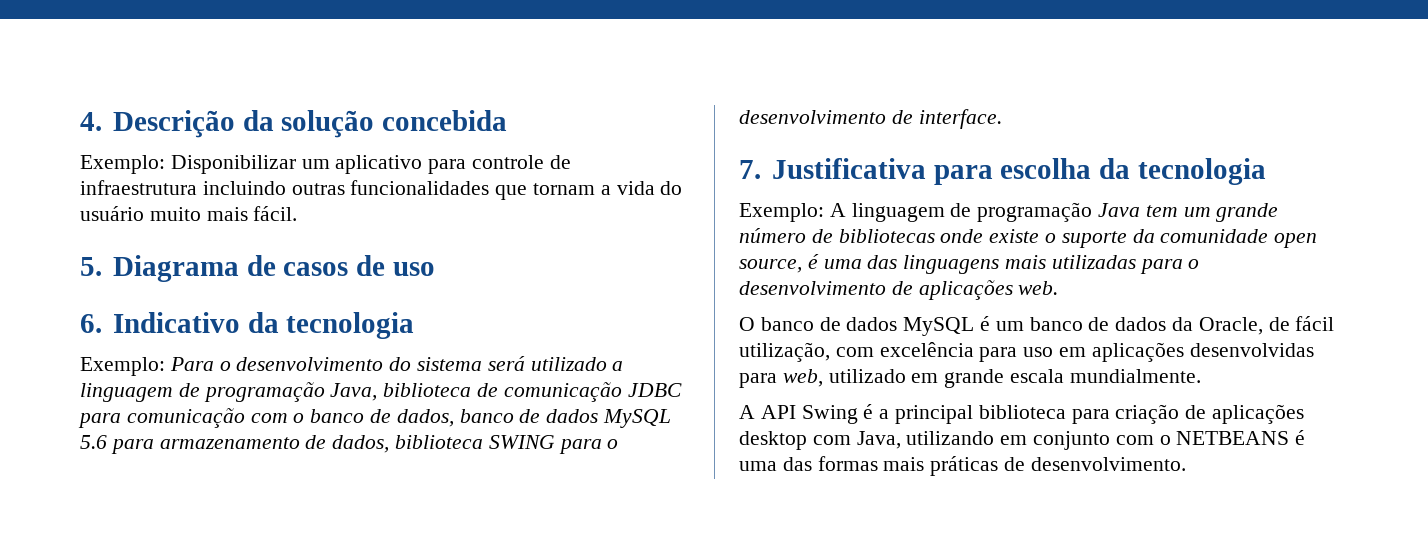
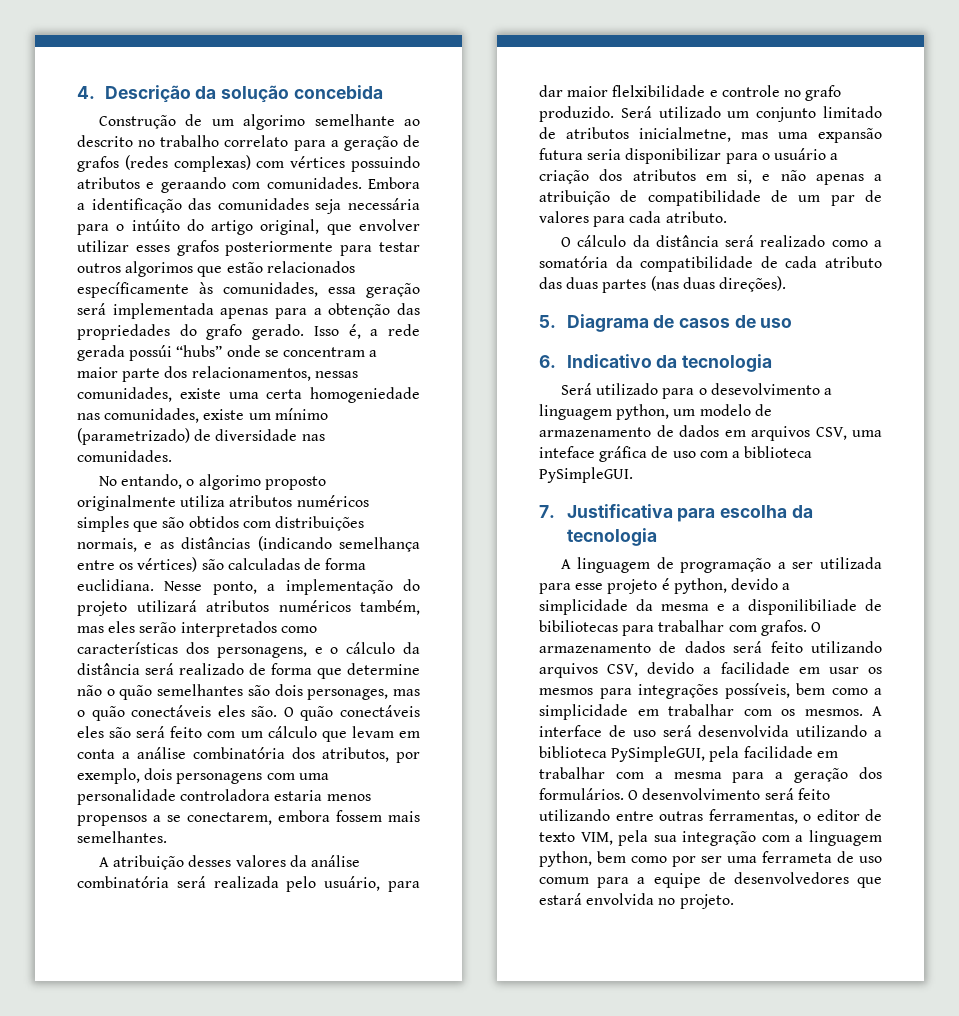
[80,155,571,174] [80,180,683,200] [80,206,298,221] Exemplo: Disponibilizar um aplicativo para controle de infraestrutura incluindo outras funcionalidades que tornam a vida do usuário muito mais fácil. -> [98,114,420,130] [77,135,420,151] [77,155,421,172] [77,177,420,193] [77,198,420,214] [77,219,420,235] [77,240,420,256] [77,261,355,277] [77,282,420,298] [77,303,420,319] [77,324,421,340] [77,345,378,361] [77,366,358,382] [77,387,420,403] [77,408,328,423] [77,428,325,445] [77,450,172,462] [98,474,326,490] [77,495,369,511] [77,516,364,532] [77,536,420,552] [77,557,367,572] [77,579,420,595] [77,600,420,616] [77,621,317,637] [77,642,420,658] [77,663,420,679] [77,684,420,700] [77,705,420,721] [77,726,420,742] [77,747,420,763] [77,768,329,784] [77,789,371,805] [77,810,420,826] [77,831,167,843] [98,855,360,870] [77,876,421,892] [539,85,842,101] [539,106,882,122] [539,127,882,143] [539,148,839,164] [539,169,882,185] [539,190,882,206] [539,211,727,227] [560,235,882,247] [539,256,882,272] [539,276,786,293] Construção de um algorimo semelhante ao descrito no trabalho correlato para a geração de grafos (redes complexas) com vértices possuindo atributos e geraando com comunidades. Embora a identificação das comunidades seja necessária para o intúito do artigo original, que envolver utilizar esses grafos posteriormente para testar outros algorimos que estão relacionados específicamente às comunidades, essa geração será implementada apenas para a obtenção das propriedades do grafo gerado. Isso é, a rede gerada possúi “hubs” onde se concentram a maior parte dos relacionamentos, nessas comunidades, existe uma certa homogeniedade nas comunidades, existe um mínimo (parametrizado) de diversidade nas comunidades. // No entando, o algorimo proposto originalmente utiliza atributos numéricos simples que são obtidos com distribuições normais, e as distâncias (indicando semelhança entre os vértices) são calculadas de forma euclidiana. Nesse ponto, a implementação do projeto utilizará atributos numéricos também, mas eles serão interpretados como características dos personagens, e o cálculo da distância será realizado de forma que determine não o quão semelhantes são dois personages, mas o quão conectáveis eles são. O quão conectáveis eles são será feito com um cálculo que levam em conta a análise combinatória dos atributos, por exemplo, dois personagens com uma personalidade controladora estaria menos propensos a se conectarem, embora fossem mais semelhantes. // A atribuição desses valores da análise combinatória será realizada pelo usuário, para dar maior flelxibilidade e controle no grafo produzido. Será utilizado um conjunto limitado de atributos inicialmetne, mas uma expansão futura seria disponibilizar para o usuário a criação dos atributos em si, e não apenas a atribuição de compatibilidade de um par de valores para cada atributo. // O cálculo da distância será realizado como a somatória da compatibilidade de cada atributo das duas partes (nas duas direções).
[80,356,624,376] [80,382,682,402] [78,408,672,428] [80,435,619,454] [739,109,1002,129] Exemplo: Para o desenvolvimento do sistema será utilizado a linguagem de programação Java, biblioteca de comunicação JDBC para comunicação com o banco de dados, banco de dados MySQL 5.6 para armazenamento de dados, biblioteca SWING para o desenvolvimento de interface. -> [560,383,832,399] [539,404,772,420] [539,425,882,441] [539,446,813,462] [539,467,633,483] Será utilizado para o desevolvimento a linguagem python, um modelo de armazenamento de dados em arquivos CSV, uma inteface gráfica de uso com a biblioteca PySimpleGUI.
[739,203,824,222] Exemplo: -> (657, 537) none
[1098,203,1279,222] [739,228,1318,248] [739,254,1200,274] [739,280,1059,300] [739,316,1335,336] [739,342,1314,362] [739,369,1201,388] [739,404,1305,424] [739,430,1306,450] [739,456,1186,476] Java tem um grande número de bibliotecas onde existe o suporte da comunidade open source, é uma das linguagens mais utilizadas para o desenvolvimento de aplicações web. // O banco de dados MySQL é um banco de dados da Oracle, de fácil utilização, com excelência para uso em aplicações desenvolvidas para web, utilizado em grande escala mundialmente. // A API Swing é a principal biblioteca para criação de aplicações desktop com Java, utilizando em conjunto com o NETBEANS é uma das formas mais práticas de desenvolvimento. -> [777,557,882,569] [539,578,791,594] [539,599,882,615] [539,620,821,636] [539,641,882,653] [539,662,882,678] [539,683,882,699] [539,704,882,720] [539,725,882,737] [539,746,838,762] [539,767,882,783] [539,788,830,800] [539,809,882,824] [539,830,882,846] [539,851,882,867] [539,872,882,888] [539,893,734,909] a ser utilizada para esse projeto é python, devido a simplicidade da mesma e a disponilibiliade de bibiliotecas para trabalhar com grafos. O armazenamento de dados será feito utilizando arquivos CSV, devido a facilidade em usar os mesmos para integrações possíveis, bem como a simplicidade em trabalhar com os mesmos. A interface de uso será desenvolvida utilizando a biblioteca PySimpleGUI, pela facilidade em trabalhar com a mesma para a geração dos formulários. O desenvolvimento será feito utilizando entre outras ferramentas, o editor de texto VIM, pela sua integração com a linguagem python, bem como por ser uma ferrameta de uso comum para a equipe de desenvolvedores que estará envolvida no projeto.

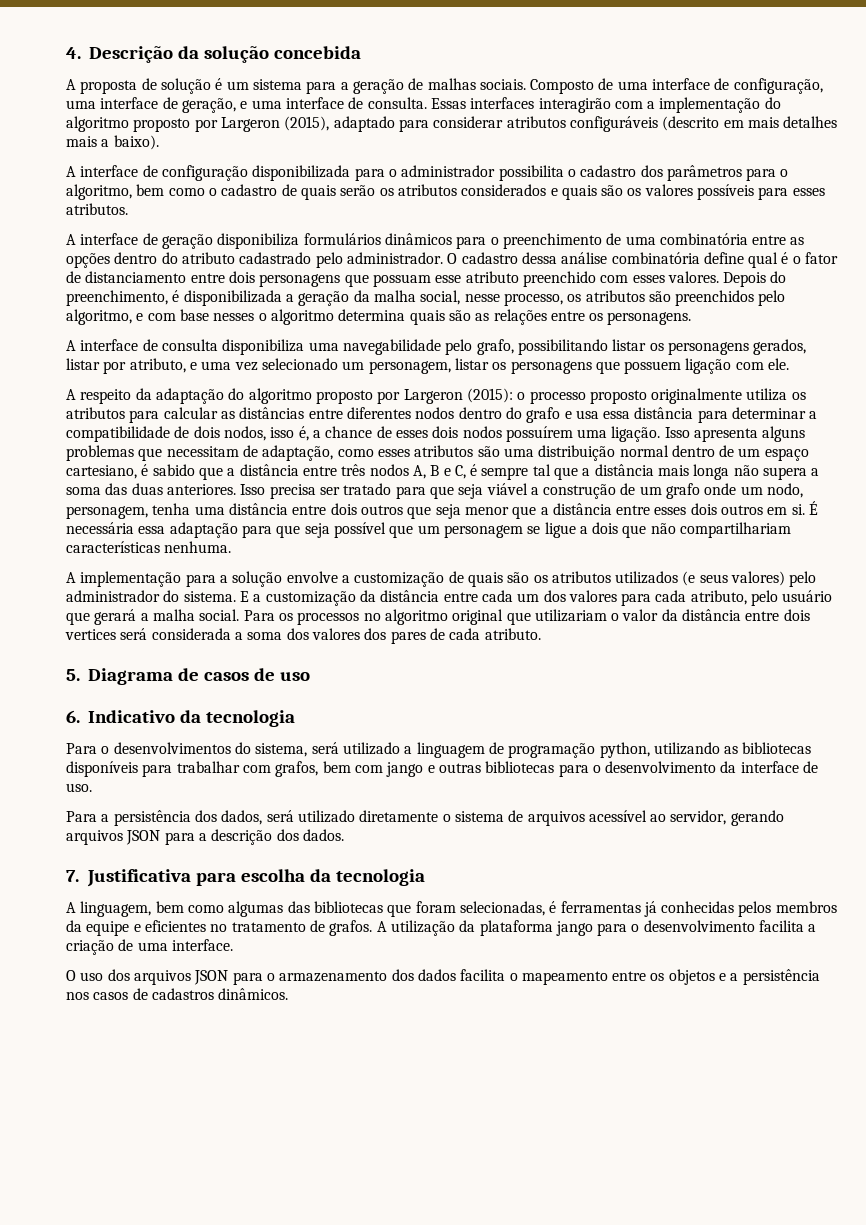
[98,114,420,130] [77,135,420,151] [77,155,421,172] [77,177,420,193] [77,198,420,214] [77,219,420,235] [77,240,420,256] [77,261,355,277] [77,282,420,298] [77,303,420,319] [77,324,421,340] [77,345,378,361] [77,366,358,382] [77,387,420,403] [77,408,328,423] [77,428,325,445] [77,450,172,462] [98,474,326,490] [77,495,369,511] [77,516,364,532] [77,536,420,552] [77,557,367,572] [77,579,420,595] [77,600,420,616] [77,621,317,637] [77,642,420,658] [77,663,420,679] [77,684,420,700] [77,705,420,721] [77,726,420,742] [77,747,420,763] [77,768,329,784] [77,789,371,805] [77,810,420,826] [77,831,167,843] [98,855,360,870] [77,876,421,892] [539,85,842,101] [539,106,882,122] [539,127,882,143] [539,148,839,164] [539,169,882,185] [539,190,882,206] [539,211,727,227] [560,235,882,247] [539,256,882,272] [539,276,786,293] Construção de um algorimo semelhante ao descrito no trabalho correlato para a geração de grafos (redes complexas) com vértices possuindo atributos e geraando com comunidades. Embora a identificação das comunidades seja necessária para o intúito do artigo original, que envolver utilizar esses grafos posteriormente para testar outros algorimos que estão relacionados específicamente às comunidades, essa geração será implementada apenas para a obtenção das propriedades do grafo gerado. Isso é, a rede gerada possúi “hubs” onde se concentram a maior parte dos relacionamentos, nessas comunidades, existe uma certa homogeniedade nas comunidades, existe um mínimo (parametrizado) de diversidade nas comunidades. // No entando, o algorimo proposto originalmente utiliza atributos numéricos simples que são obtidos com distribuições normais, e as distâncias (indicando semelhança entre os vértices) são calculadas de forma euclidiana. Nesse ponto, a implementação do projeto utilizará atributos numéricos também, mas eles serão interpretados como características dos personagens, e o cálculo da distância será realizado de forma que determine não o quão semelhantes são dois personages, mas o quão conectáveis eles são. O quão conectáveis eles são será feito com um cálculo que levam em conta a análise combinatória dos atributos, por exemplo, dois personagens com uma personalidade controladora estaria menos propensos a se conectarem, embora fossem mais semelhantes. // A atribuição desses valores da análise combinatória será realizada pelo usuário, para dar maior flelxibilidade e controle no grafo produzido. Será utilizado um conjunto limitado de atributos inicialmetne, mas uma expansão futura seria disponibilizar para o usuário a criação dos atributos em si, e não apenas a atribuição de compatibilidade de um par de valores para cada atributo. // O cálculo da distância será realizado como a somatória da compatibilidade de cada atributo das duas partes (nas duas direções). -> [66,78,823,94] [66,97,781,113] [66,116,838,132] [66,135,159,150] [66,165,789,181] [66,184,825,200] [66,203,128,215] [66,233,805,249] [66,252,839,268] [66,271,787,287] [66,290,786,306] [66,309,692,325] [66,339,807,355] [66,358,790,374] [66,388,806,404] [66,407,818,423] [66,426,806,442] [66,445,809,461] [66,464,820,480] [66,483,804,499] [66,501,819,519] [66,522,792,538] [66,541,232,553] [66,571,817,587] [66,590,833,606] [66,609,810,625] [65,628,541,644] A proposta de solução é um sistema para a geração de malhas sociais. Composto de uma interface de configuração, uma interface de geração, e uma interface de consulta. Essas interfaces interagirão com a implementação do algoritmo proposto por Largeron (2015), adaptado para considerar atributos configuráveis (descrito em mais detalhes mais a baixo). // A interface de configuração disponibilizada para o administrador possibilita o cadastro dos parâmetros para o algoritmo, bem como o cadastro de quais serão os atributos considerados e quais são os valores possíveis para esses atributos. // A interface de geração disponibiliza formulários dinâmicos para o preenchimento de uma combinatória entre as opções dentro do atributo cadastrado pelo administrador. O cadastro dessa análise combinatória define qual é o fator de distanciamento entre dois personagens que possuam esse atributo preenchido com esses valores. Depois do preenchimento, é disponibilizada a geração da malha social, nesse processo, os atributos são preenchidos pelo algoritmo, e com base nesses o algoritmo determina quais são as relações entre os personagens. // A interface de consulta disponibiliza uma navegabilidade pelo grafo, possibilitando listar os personagens gerados, listar por atributo, e uma vez selecionado um personagem, listar os personagens que possuem ligação com ele. // A respeito da adaptação do algoritmo proposto por Largeron (2015): o processo proposto originalmente utiliza os atributos para calcular as distâncias entre diferentes nodos dentro do grafo e usa essa distância para determinar a compatibilidade de dois nodos, isso é, a chance de esses dois nodos possuírem uma ligação. Isso apresenta alguns problemas que necessitam de adaptação, como esses atributos são uma distribuição normal dentro de um espaço cartesiano, é sabido que a distância entre três nodos A, B e C, é sempre tal que a distância mais longa não supera a soma das duas anteriores. Isso precisa ser tratado para que seja viável a construção de um grafo onde um nodo, personagem, tenha uma distância entre dois outros que seja menor que a distância entre esses dois outros em si. É necessária essa adaptação para que seja possível que um personagem se ligue a dois que não compartilhariam características nenhuma. // A implementação para a solução envolve a customização de quais são os atributos utilizados (e seus valores) pelo administrador do sistema. E a customização da distância entre cada um dos valores para cada atributo, pelo usuário que gerará a malha social. Para os processos no algoritmo original que utilizariam o valor da distância entre dois vertices será considerada a soma dos valores dos pares de cada atributo.
[560,383,832,399] [539,404,772,420] [539,425,882,441] [539,446,813,462] [539,467,633,483] Será utilizado para o desevolvimento a linguagem python, um modelo de armazenamento de dados em arquivos CSV, uma inteface gráfica de uso com a biblioteca PySimpleGUI. -> [66,742,812,758] [66,761,819,777] [66,783,92,792] [66,810,784,826] [66,829,344,845] Para o desenvolvimentos do sistema, será utilizado a linguagem de programação python, utilizando as bibliotecas disponíveis para trabalhar com grafos, bem com jango e outras bibliotecas para o desenvolvimento da interface de uso. // Para a persistência dos dados, será utilizado diretamente o sistema de arquivos acessível ao servidor, gerando arquivos JSON para a descrição dos dados.
[577,557,882,573] [539,578,791,594] [539,599,882,615] [539,620,821,636] [539,641,882,653] [539,662,882,678] [539,683,882,699] [539,704,882,720] [539,725,882,737] [539,746,838,762] [539,767,882,783] [539,788,830,800] [539,809,882,824] [539,830,882,846] [539,851,882,867] [539,872,882,888] [539,893,734,909] linguagem de programação a ser utilizada para esse projeto é python, devido a simplicidade da mesma e a disponilibiliade de bibiliotecas para trabalhar com grafos. O armazenamento de dados será feito utilizando arquivos CSV, devido a facilidade em usar os mesmos para integrações possíveis, bem como a simplicidade em trabalhar com os mesmos. A interface de uso será desenvolvida utilizando a biblioteca PySimpleGUI, pela facilidade em trabalhar com a mesma para a geração dos formulários. O desenvolvimento será feito utilizando entre outras ferramentas, o editor de texto VIM, pela sua integração com a linguagem python, bem como por ser uma ferrameta de uso comum para a equipe de desenvolvedores que estará envolvida no projeto. -> [80,901,837,917] [66,920,817,936] [66,939,233,955] [66,969,820,985] [66,988,289,1000] linguagem, bem como algumas das bibliotecas que foram selecionadas, é ferramentas já conhecidas pelos membros da equipe e eficientes no tratamento de grafos. A utilização da plataforma jango para o desenvolvimento facilita a criação de uma interface. // O uso dos arquivos JSON para o armazenamento dos dados facilita o mapeamento entre os objetos e a persistência nos casos de cadastros dinâmicos.

